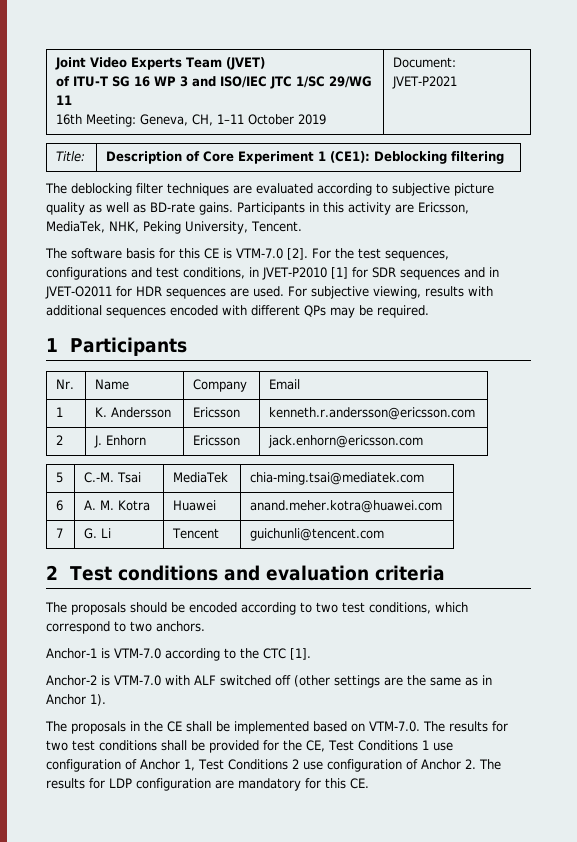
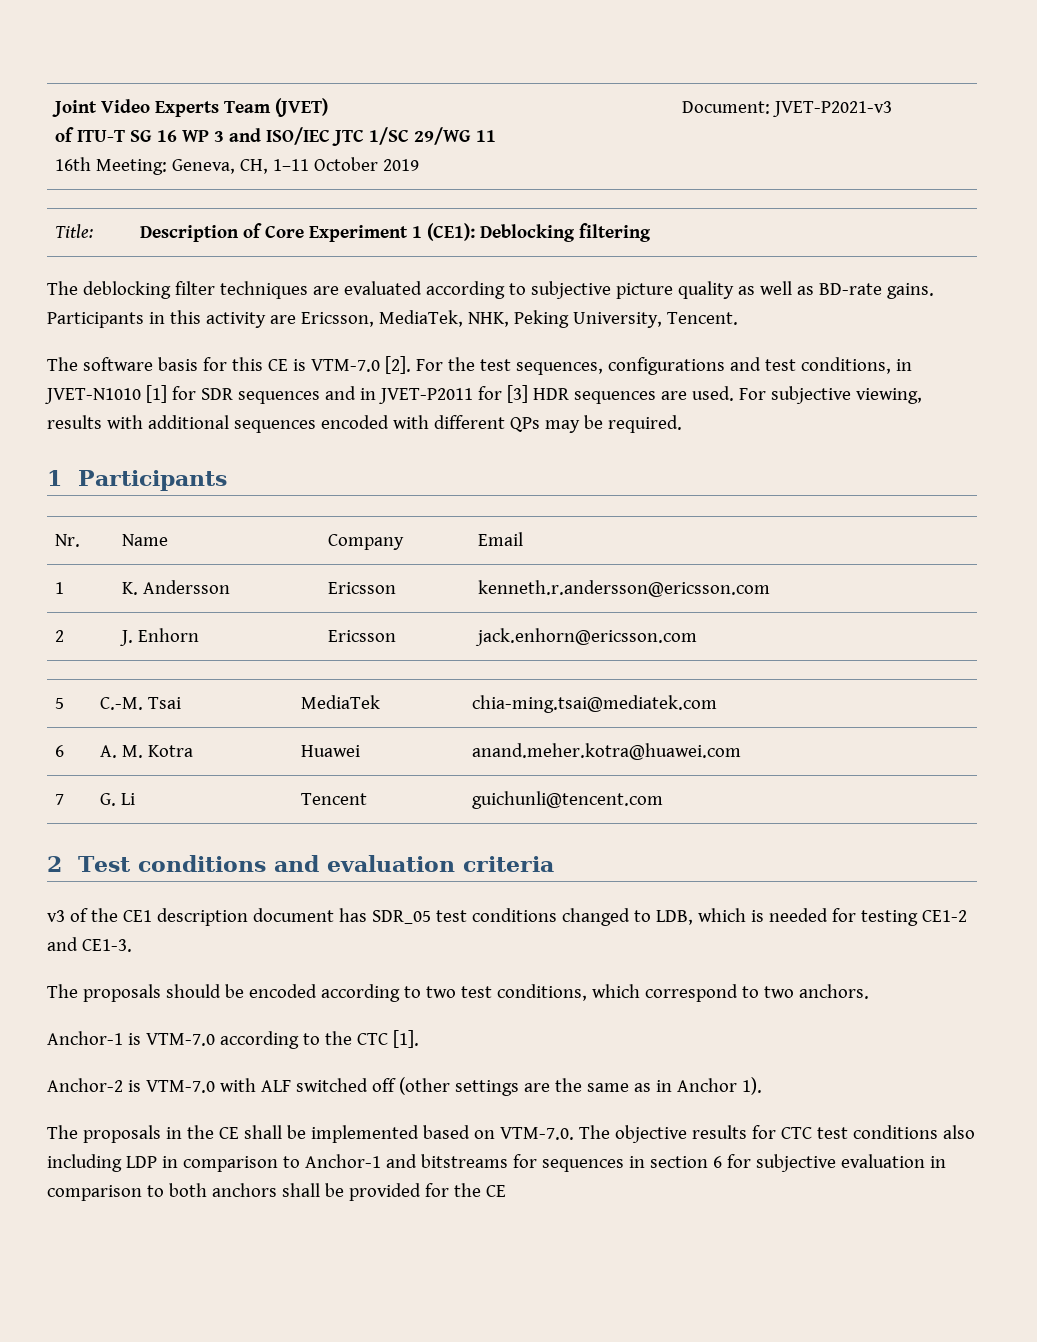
[392,76,458,89] JVET-P2021 -> [772,101,892,117] JVET-P2021-v3
[262,267,327,280] JVET-P2010 -> [45,388,141,404] JVET-N1010
[45,286,132,299] JVET-O2011 for -> [378,385,528,404] JVET-P2011 for [3]
(446, 573) none -> [47,908,967,926] [47,937,132,952] // v3 of the CE1 description document has SDR_05 test conditions changed to LDB, which is needed for testing CE1-2 and CE1-3.
[449,721,508,732] [46,740,157,751] results for two test conditions -> [614,1125,975,1143] [47,1154,946,1172] [47,1183,277,1201] objective results for CTC test conditions also including LDP in comparison to Anchor-1 and bitstreams for sequences in section 6 for subjective evaluation in comparison to both anchors
[306,740,453,752] [46,759,501,772] [46,778,369,791] CE, Test Conditions 1 use configuration of Anchor 1, Test Conditions 2 use configuration of Anchor 2. The results for LDP configuration are mandatory for this CE. -> [485,1185,506,1197] CE

